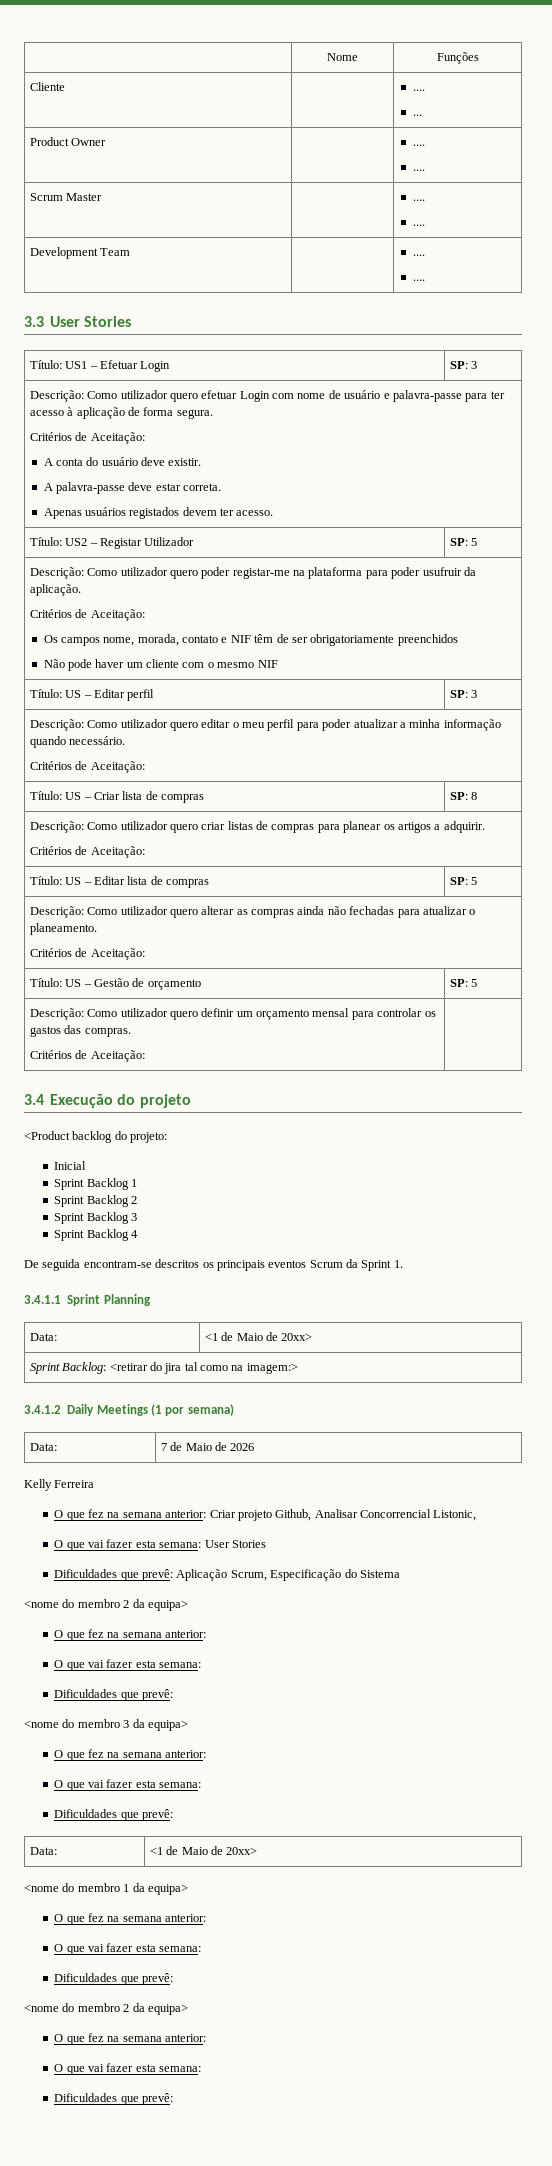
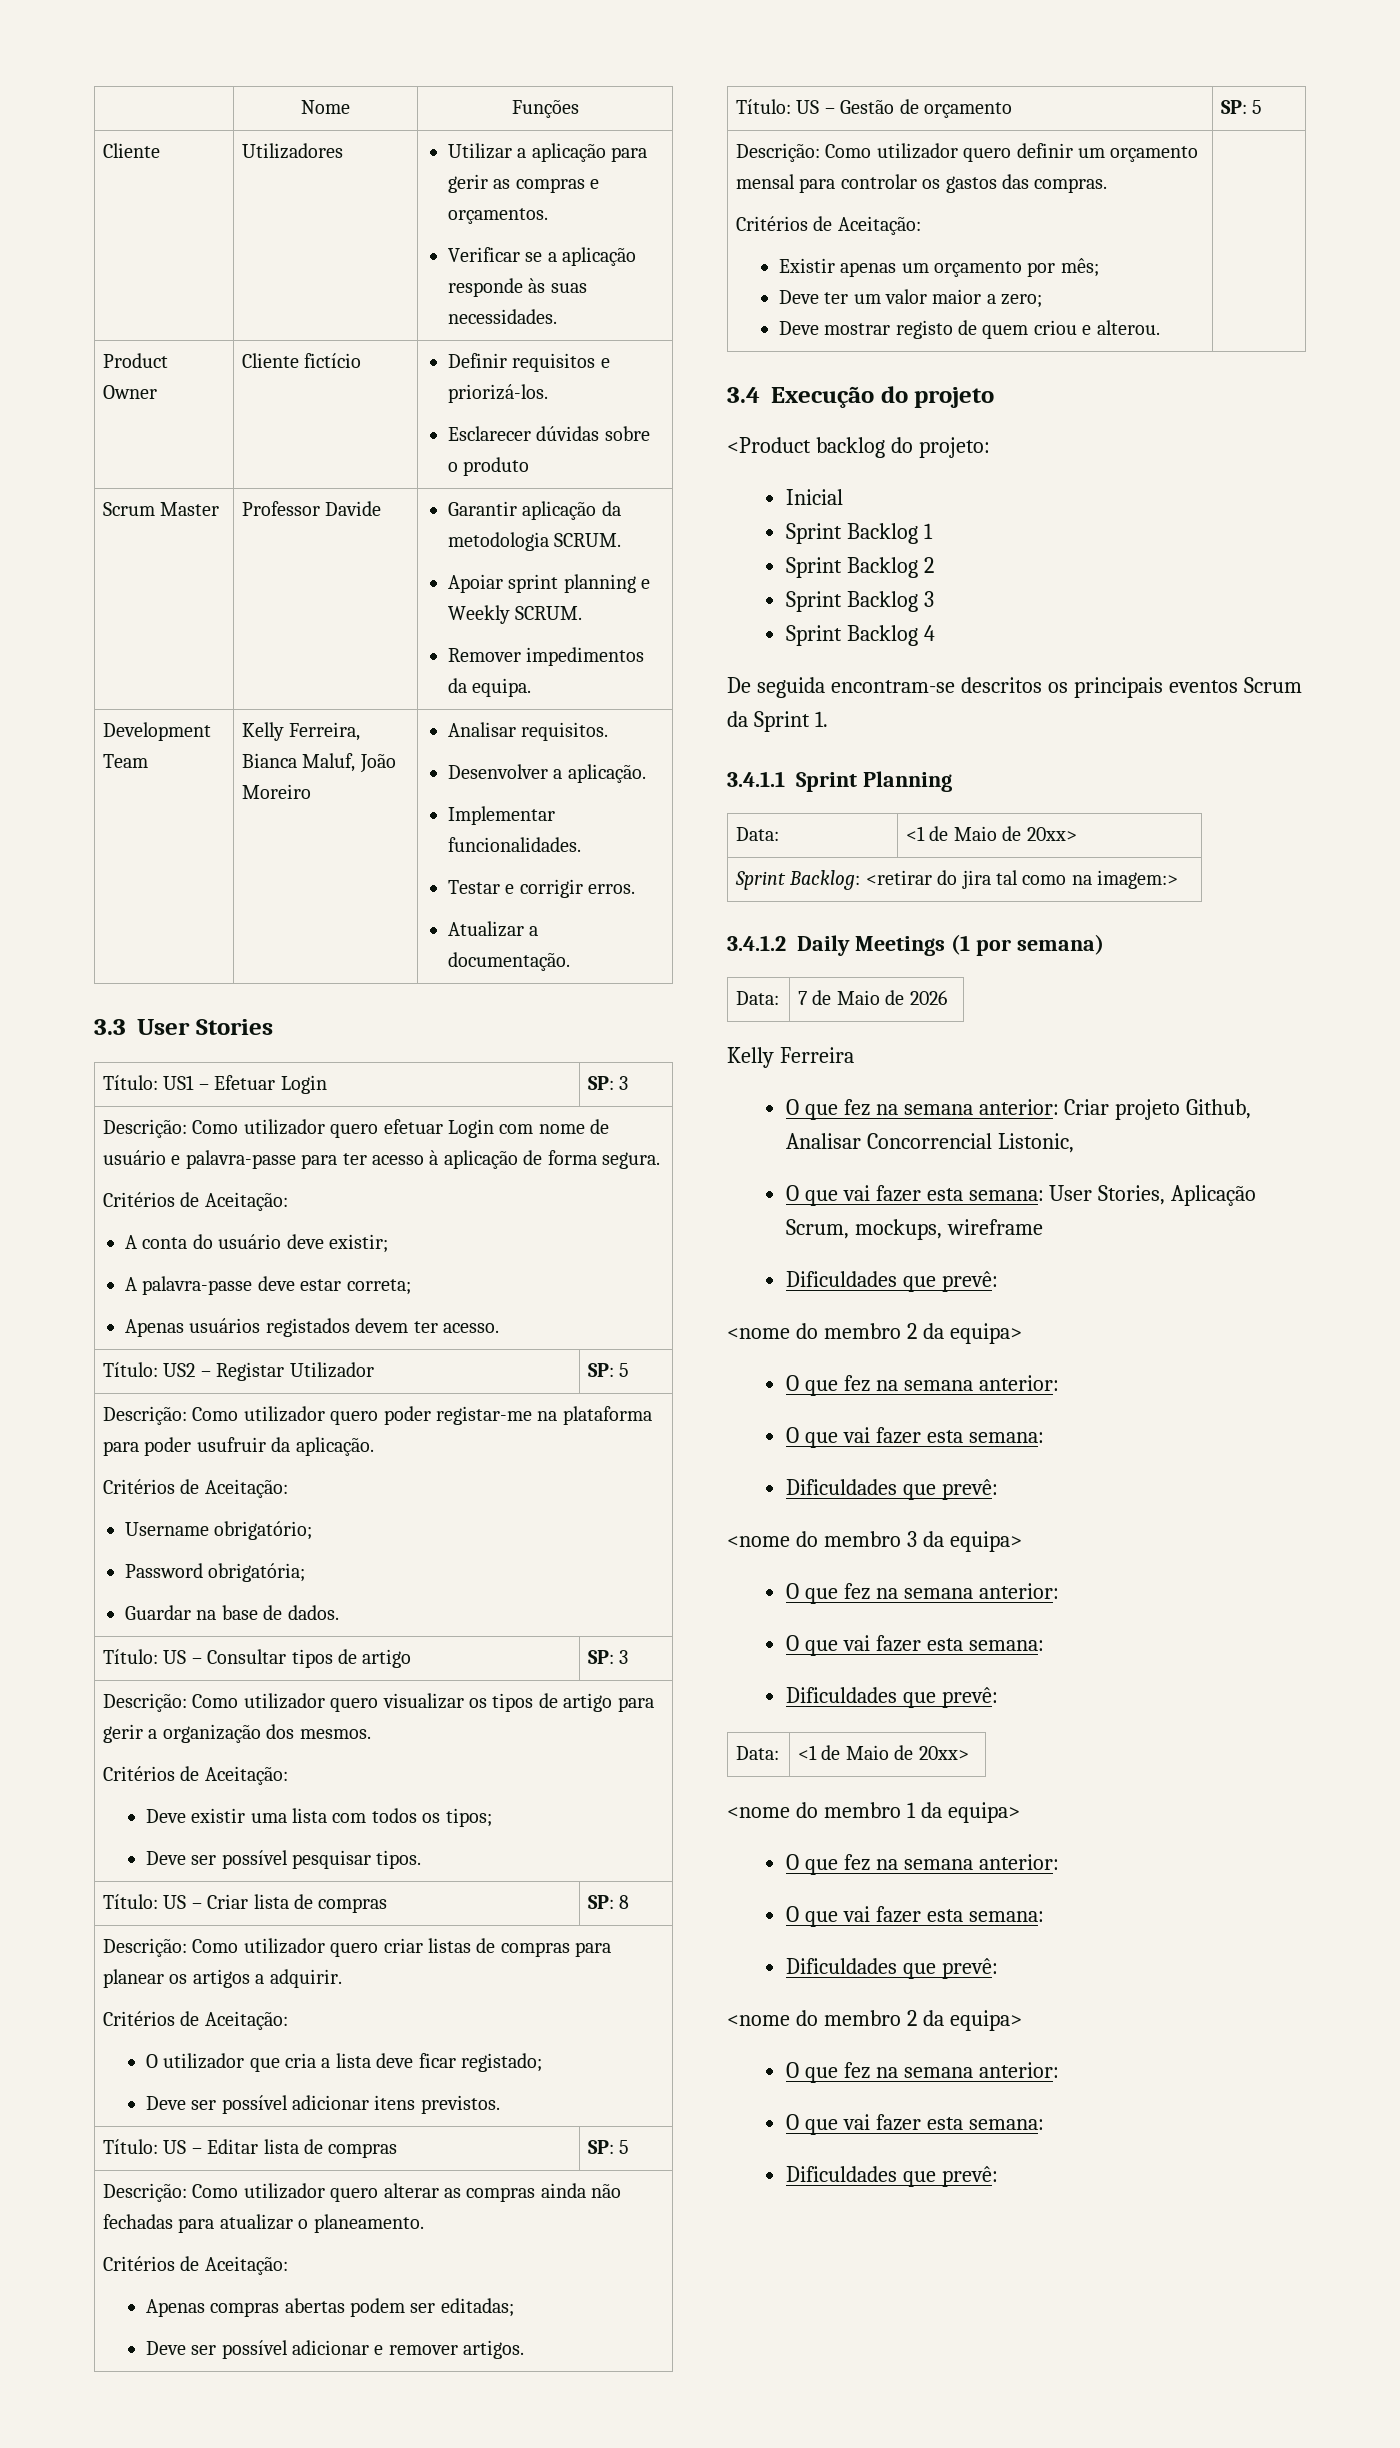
[412,89,425,91] [412,114,422,116] [29,137,107,146] [412,144,425,146] [412,169,425,171] [29,193,103,201] [412,199,425,201] [412,224,425,226] [29,247,131,259] [412,254,425,256] [412,279,425,281] | .... // ... // Product Owner | | .... // .... // Scrum Master | | .... // .... // Development Team | | .... // .... -> [242,143,344,159] [448,143,648,162] [448,174,600,193] [448,208,549,224] [448,247,637,266] [448,278,587,297] [448,309,558,324] [103,353,169,368] [103,385,158,399] [242,353,362,368] [448,353,610,372] [448,384,549,403] [448,426,650,441] [448,457,530,476] [103,502,220,516] [242,501,382,516] [448,501,621,520] [448,532,622,551] [448,574,651,593] [448,605,583,624] [448,647,645,666] [448,678,532,697] [103,722,212,741] [103,754,149,768] [242,722,361,741] [242,753,396,773] [242,784,312,799] [448,722,609,741] [448,764,646,783] [448,806,556,825] [448,837,582,852] [448,879,636,898] [448,921,539,937] [448,952,571,971] Utilizadores | Utilizar a aplicação para gerir as compras e orçamentos. // Verificar se a aplicação responde às suas necessidades. // Product Owner | Cliente fictício | Definir requisitos e priorizá-los. // Esclarecer dúvidas sobre o produto // Scrum Master | Professor Davide | Garantir aplicação da metodologia SCRUM. // Apoiar sprint planning e Weekly SCRUM. // Remover impedimentos da equipa. // Development Team | Kelly Ferreira, Bianca Maluf, João Moreiro | Analisar requisitos. // Desenvolver a aplicação. // Implementar funcionalidades. // Testar e corrigir erros. // Atualizar a documentação.
[168,458,202,466] existir. -> [329,1234,389,1253] existir;
[183,483,222,491] correta. -> [346,1279,411,1295] correta;
[43,634,458,646] [43,659,278,671] [29,689,155,701] [449,690,478,698] [29,719,501,731] [29,736,126,748] [29,761,145,773] Os campos nome, morada, contato e NIF têm de ser obrigatoriamente preenchidos // Não pode haver um cliente com o mesmo NIF // Título: US – Editar perfil | SP: 3 // Descrição: Como utilizador quero editar o meu perfil para poder atualizar a minha informação quando necessário. // Critérios de Aceitação: -> [125,1521,313,1540] [125,1563,306,1582] [125,1605,339,1620] [103,1649,412,1668] [588,1650,629,1664] [103,1693,654,1712] [103,1724,371,1743] [103,1766,288,1785] [145,1808,492,1827] [145,1850,422,1869] Username obrigatório; // Password obrigatória; // Guardar na base de dados. // Título: US – Consultar tipos de artigo | SP: 3 // Descrição: Como utilizador quero visualizar os tipos de artigo para gerir a organização dos mesmos. // Critérios de Aceitação: // Deve existir uma lista com todos os tipos; // Deve ser possível pesquisar tipos.
(145, 852) none -> [145,2053,543,2072] [145,2095,500,2114] // O utilizador que cria a lista deve ficar registado; // Deve ser possível adicionar itens previstos.
(145, 954) none -> [145,2298,514,2317] [145,2340,525,2359] // Apenas compras abertas podem ser editadas; // Deve ser possível adicionar e remover artigos.
(145, 1056) none -> [778,258,1099,277] [778,289,1043,308] [778,320,1160,339] // Existir apenas um orçamento por mês; // Deve ter um valor maior a zero; // Deve mostrar registo de quem criou e alterou.
[231,1540,266,1548] [54,1569,400,1581] Stories // Dificuldades que prevê: Aplicação Scrum, Especificação do Sistema -> [1098,1185,1257,1206] [785,1219,1043,1240] [785,1271,998,1292] Stories, Aplicação Scrum, mockups, wireframe // Dificuldades que prevê:

